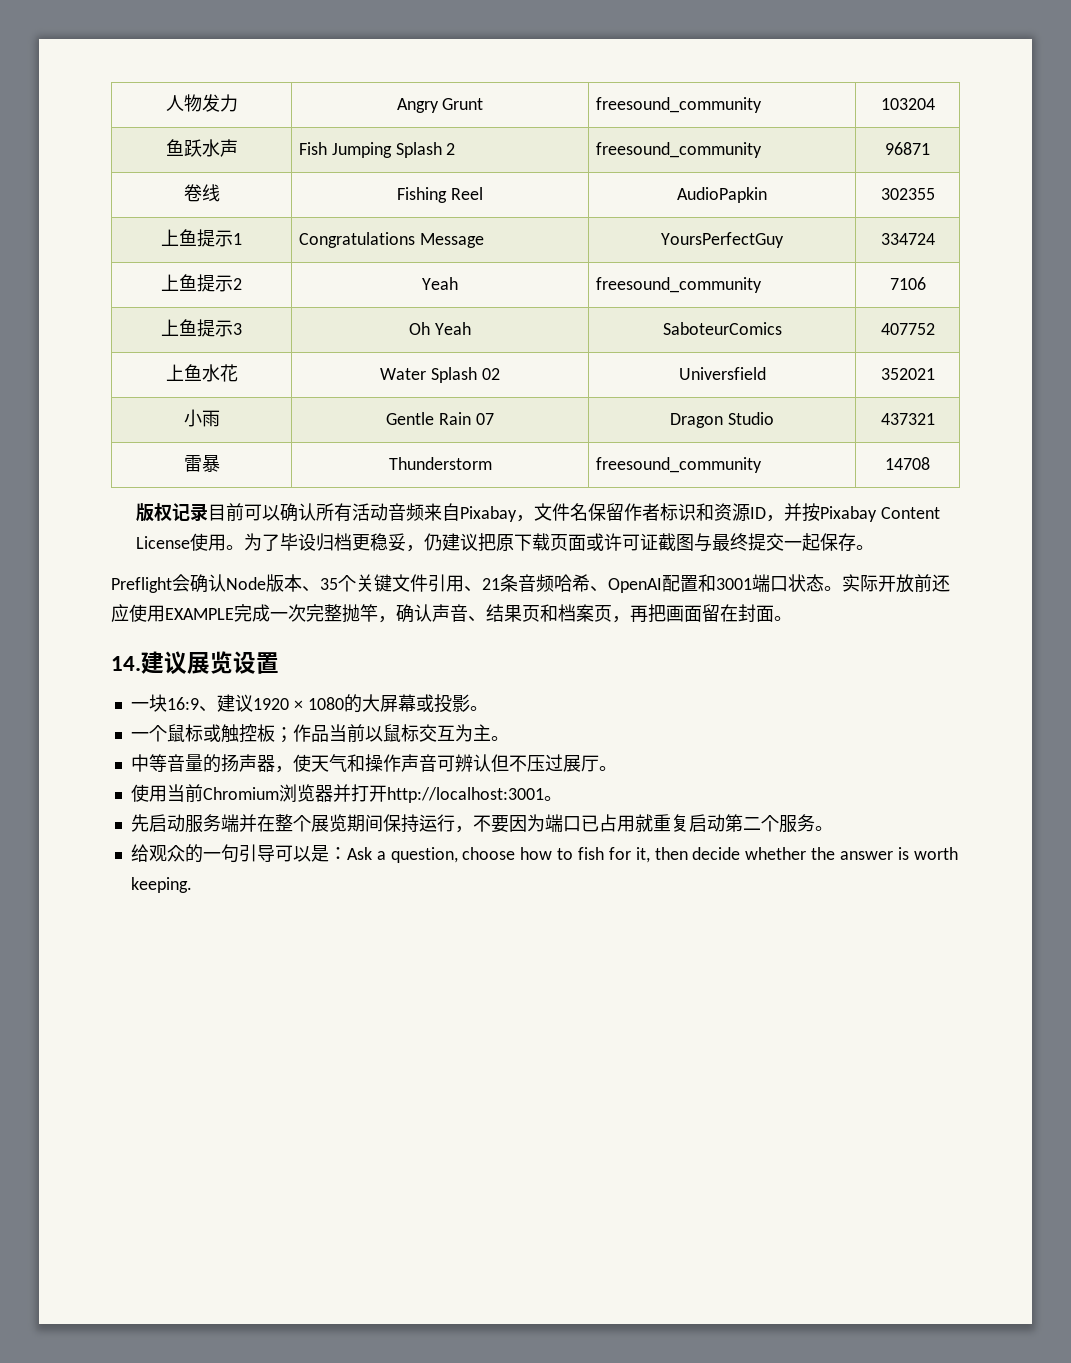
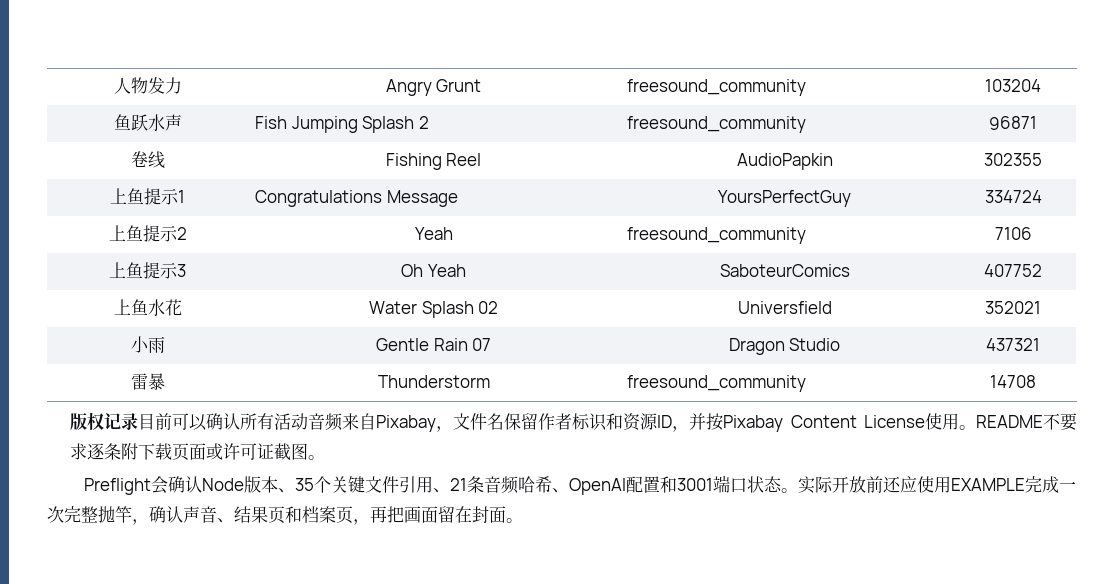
[244,533,515,552] 为了毕设归档更稳妥，仍建议把原 -> [976,413,1077,431] [70,443,139,460] README不要求逐条附
[694,533,857,552] 与最终提交一起保存 -> (309, 451) none
[111,651,279,675] [130,694,488,713] [130,724,509,743] [130,754,617,773] [130,784,562,803] [130,814,833,833] [130,844,958,863] [130,877,192,893] // 14.建议展览设置 // 一块16:9、建议1920 × 1080的大屏幕或投影。 // 一个鼠标或触控板；作品当前以鼠标交互为主。 // 中等音量的扬声器，使天气和操作声音可辨认但不压过展厅。 // 使用当前Chromium浏览器并打开http://localhost:3001。 // 先启动服务端并在整个展览期间保持运行，不要因为端口已占用就重复启动第二个服务。 // 给观众的一句引导可以是：Ask a question, choose how to fish for it, then decide whether the answer is worth keeping. -> (523, 520) none

